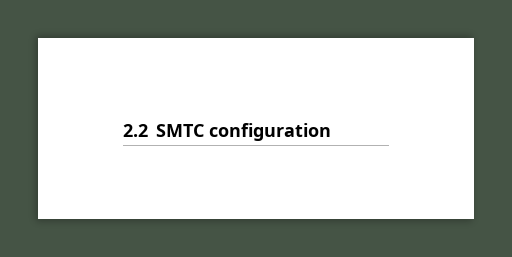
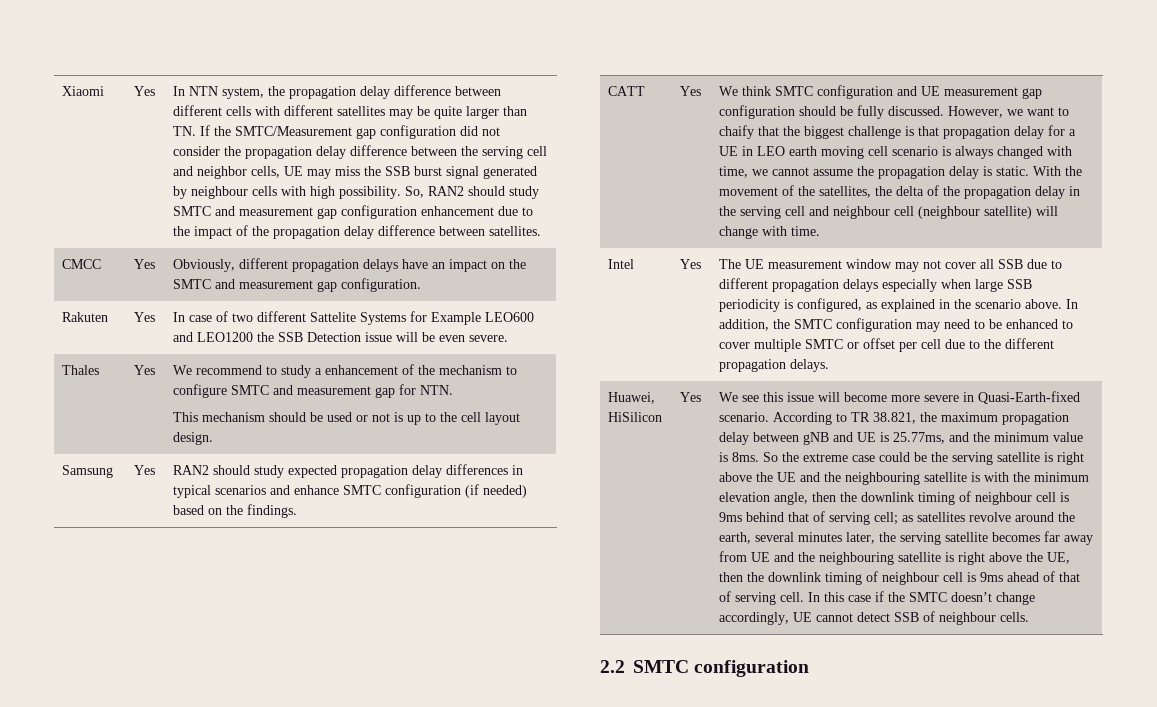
(123, 130) none -> [62,86,105,96] [134,86,156,96] [173,85,502,99] [173,105,528,119] [173,125,501,139] [173,145,548,159] [173,166,538,179] [173,186,540,199] [173,205,534,219] [173,225,542,239] [62,259,102,269] [134,259,156,269] [173,258,527,272] [173,278,422,292] [62,312,109,322] [134,312,156,322] [173,311,535,325] [173,332,509,342] [62,365,100,375] [134,365,156,375] [173,364,518,378] [173,384,454,398] [173,412,521,425] [173,432,214,445] [62,465,114,478] [134,465,156,475] [173,464,524,478] [173,484,528,498] [173,504,298,518] [608,86,646,96] [680,86,702,96] [719,85,1043,99] [719,105,1070,119] [719,125,1077,139] [719,146,1073,159] [719,166,1083,179] [719,185,1081,199] [719,206,1059,219] [719,226,821,239] [608,259,635,269] [680,259,702,269] [719,259,1063,272] [719,278,1033,292] [719,298,1079,312] [719,318,1074,332] [719,338,1055,352] [719,359,830,372] [608,392,656,404] [608,412,663,422] [680,392,702,402] [719,391,1081,404] [719,412,1070,425] [719,432,1084,445] [719,452,1085,465] [719,472,1090,485] [719,491,1070,505] [719,511,1076,525] [719,531,1094,545] [719,551,1071,565] [719,571,1081,585] [719,591,1036,605] [719,611,1030,625] Xiaomi | Yes | In NTN system, the propagation delay difference between different cells with different satellites may be quite larger than TN. If the SMTC/Measurement gap configuration did not consider the propagation delay difference between the serving cell and neighbor cells, UE may miss the SSB burst signal generated by neighbour cells with high possibility. So, RAN2 should study SMTC and measurement gap configuration enhancement due to the impact of the propagation delay difference between satellites. // CMCC | Yes | Obviously, different propagation delays have an impact on the SMTC and measurement gap configuration. // Rakuten | Yes | In case of two different Sattelite Systems for Example LEO600 and LEO1200 the SSB Detection issue will be even severe. // Thales | Yes | We recommend to study a enhancement of the mechanism to configure SMTC and measurement gap for NTN. // This mechanism should be used or not is up to the cell layout design. // Samsung | Yes | RAN2 should study expected propagation delay differences in typical scenarios and enhance SMTC configuration (if needed) based on the findings. // CATT | Yes | We think SMTC configuration and UE measurement gap configuration should be fully discussed. However, we want to chaify that the biggest challenge is that propagation delay for a UE in LEO earth moving cell scenario is always changed with time, we cannot assume the propagation delay is static. With the movement of the satellites, the delta of the propagation delay in the serving cell and neighbour cell (neighbour satellite) will change with time. // Intel | Yes | The UE measurement window may not cover all SSB due to different propagation delays especially when large SSB periodicity is configured, as explained in the scenario above. In addition, the SMTC configuration may need to be enhanced to cover multiple SMTC or offset per cell due to the different propagation delays. // Huawei, HiSilicon | Yes | We see this issue will become more severe in Quasi-Earth-fixed scenario. According to TR 38.821, the maximum propagation delay between gNB and UE is 25.77ms, and the minimum value is 8ms. So the extreme case could be the serving satellite is right above the UE and the neighbouring satellite is with the minimum elevation angle, then the downlink timing of neighbour cell is 9ms behind that of serving cell; as satellites revolve around the earth, several minutes later, the serving satellite becomes far away from UE and the neighbouring satellite is right above the UE, then the downlink timing of neighbour cell is 9ms ahead of that of serving cell. In this case if the SMTC doesn’t change accordingly, UE cannot detect SSB of neighbour cells. //

